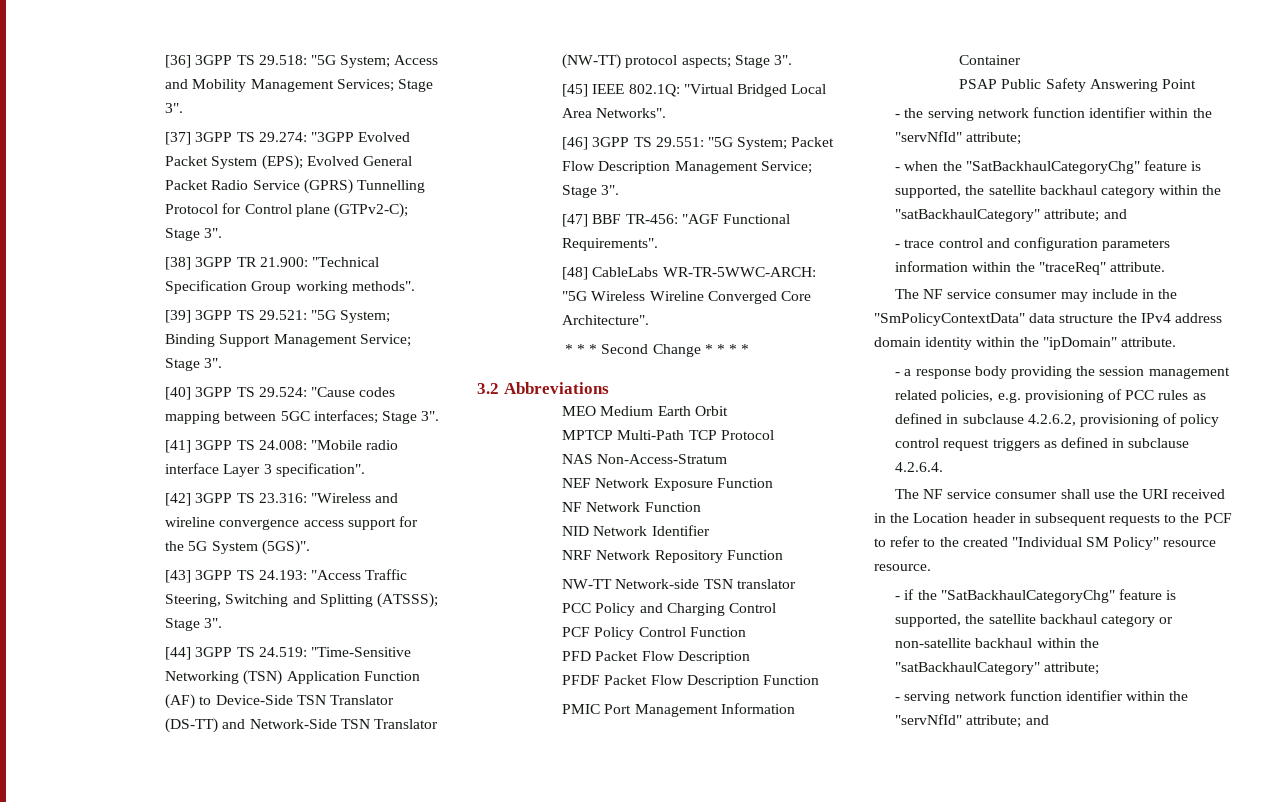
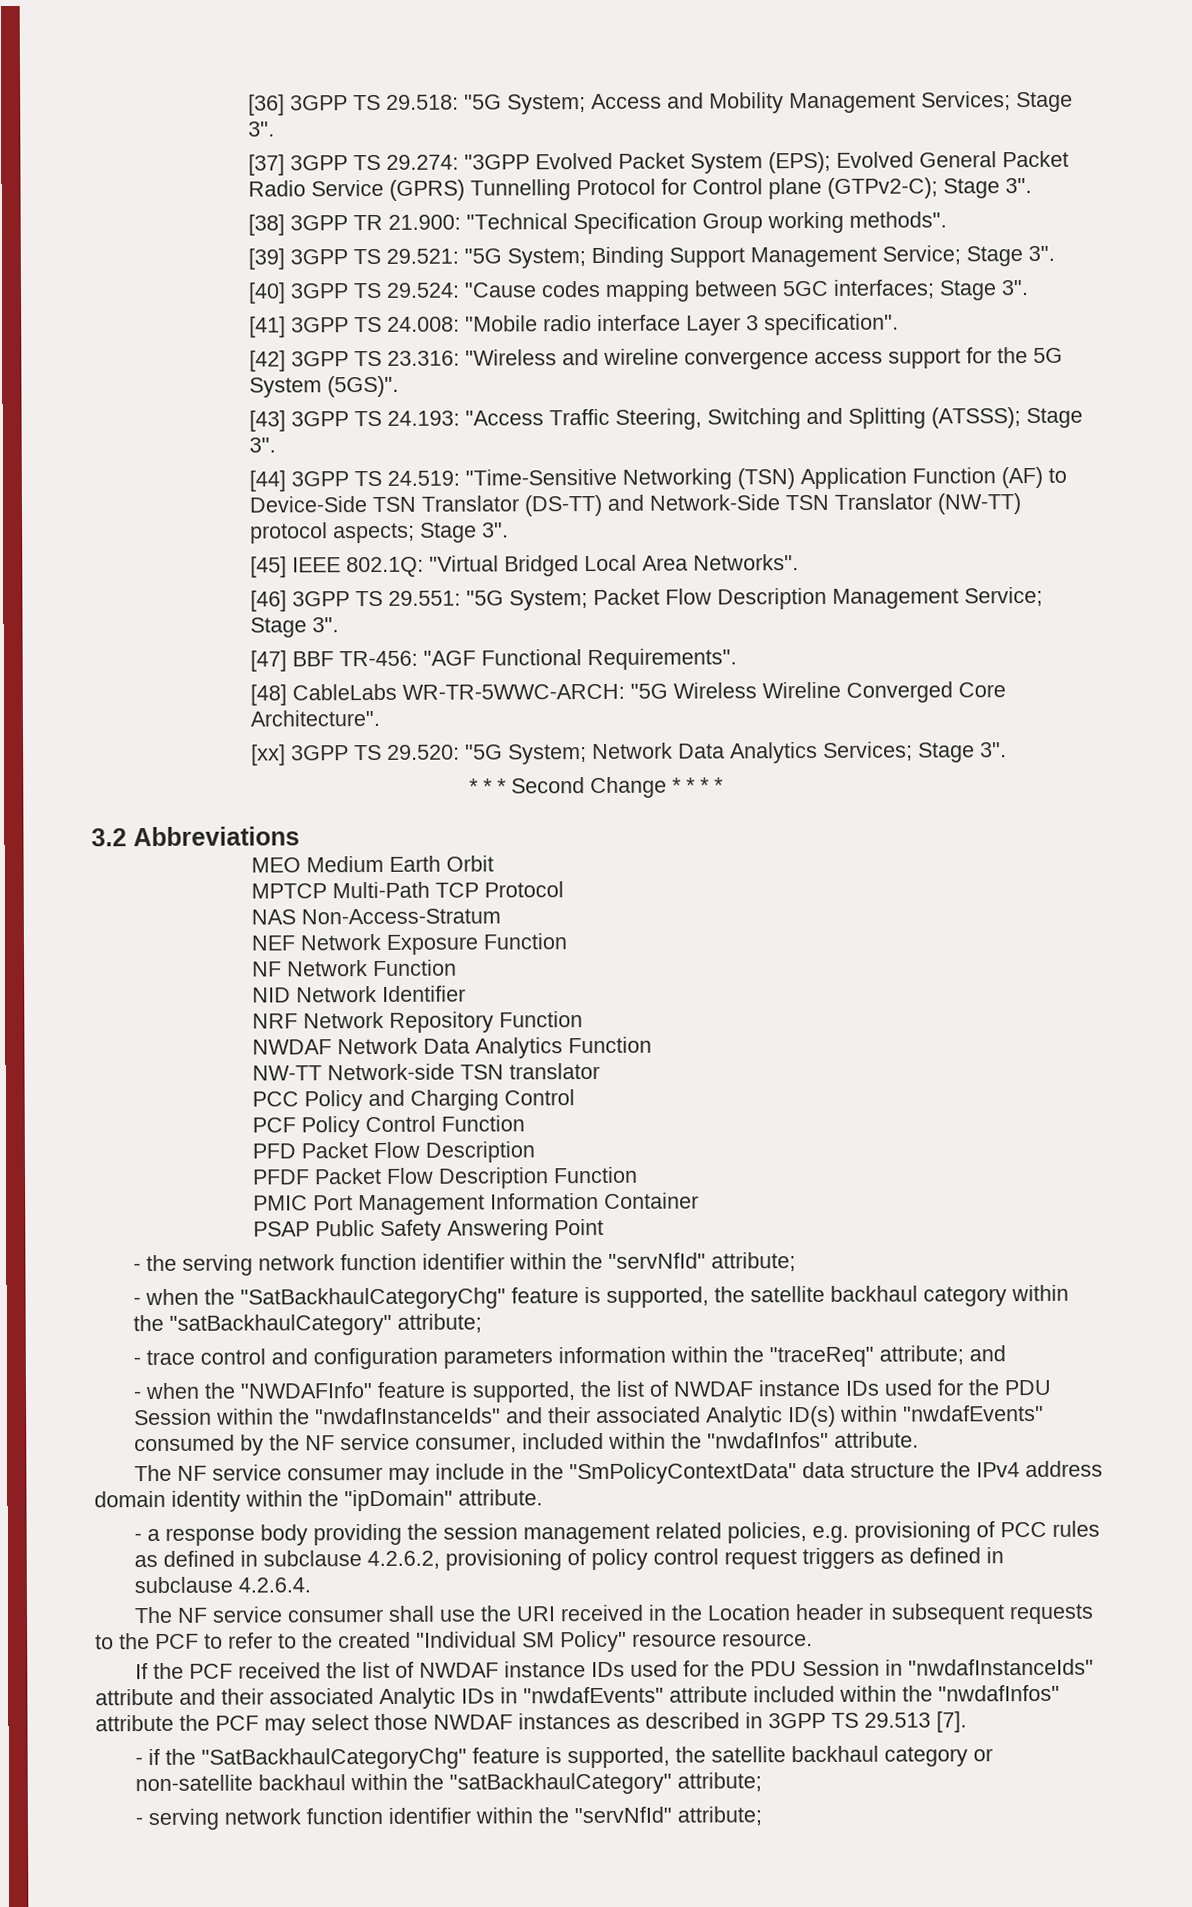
(650, 320) none -> [250,741,1007,766] // [xx] 3GPP TS 29.520: "5G System; Network Data Analytics Services; Stage 3".
(783, 555) none -> [251,1036,652,1059] // NWDAF Network Data Analytics Function
[1103,209,1127,219] and -> (482, 1323) none
(1106, 268) none -> [878,1345,1006,1365] [132,1379,1052,1403] [133,1404,1044,1428] [133,1431,829,1456] attribute; and // - when the "NWDAFInfo" feature is supported, the list of NWDAF instance IDs used for the PDU Session within the "nwdafInstanceIds" and their associated Analytic ID(s) within "nwdafEvents" consumed by the NF service consumer, included within the "nwdafInfos"
(931, 567) none -> [134,1658,1094,1680] [95,1684,1060,1709] [95,1711,967,1736] // If the PCF received the list of NWDAF instance IDs used for the PDU Session in "nwdafInstanceIds" attribute and their associated Analytic IDs in "nwdafEvents" attribute included within the "nwdafInfos" attribute the PCF may select those NWDAF instances as described in 3GPP TS 29.513 [7].
[1025,715,1049,725] and -> (762, 1816) none

